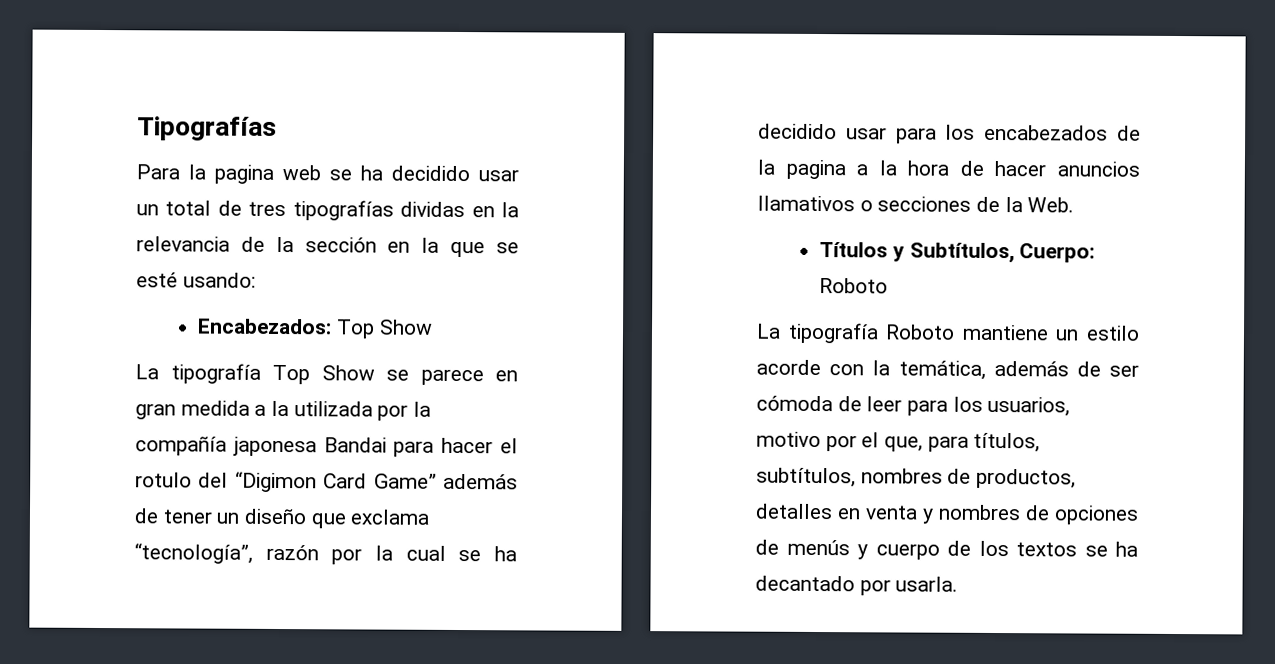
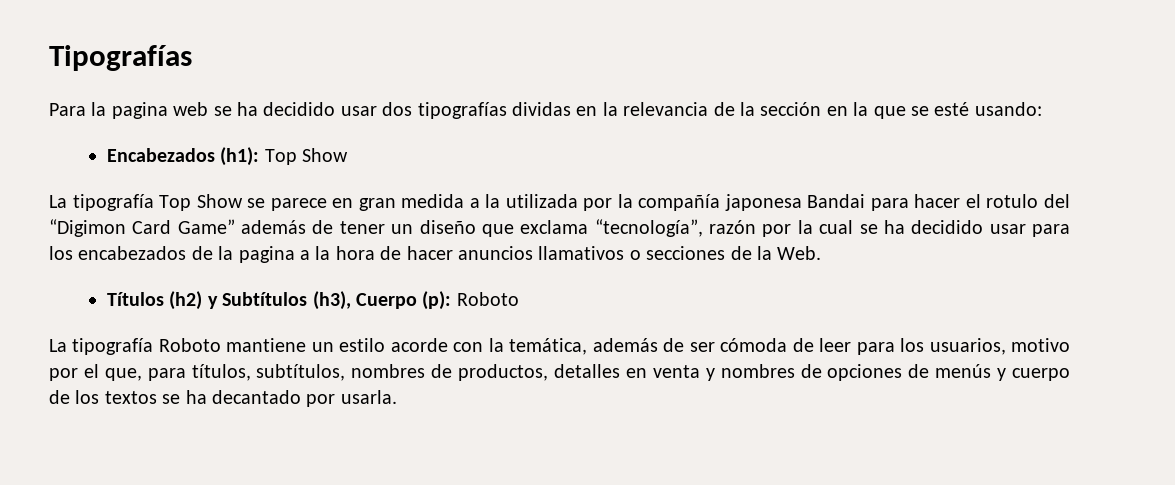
[136,200,287,217] un total de tres -> [382,102,413,116] dos
[197,318,333,335] Encabezados: -> [106,147,260,166] Encabezados (h1):
[892,242,1096,264] y Subtítulos, Cuerpo: -> [169,291,452,310] (h2) y Subtítulos (h3), Cuerpo (p):

